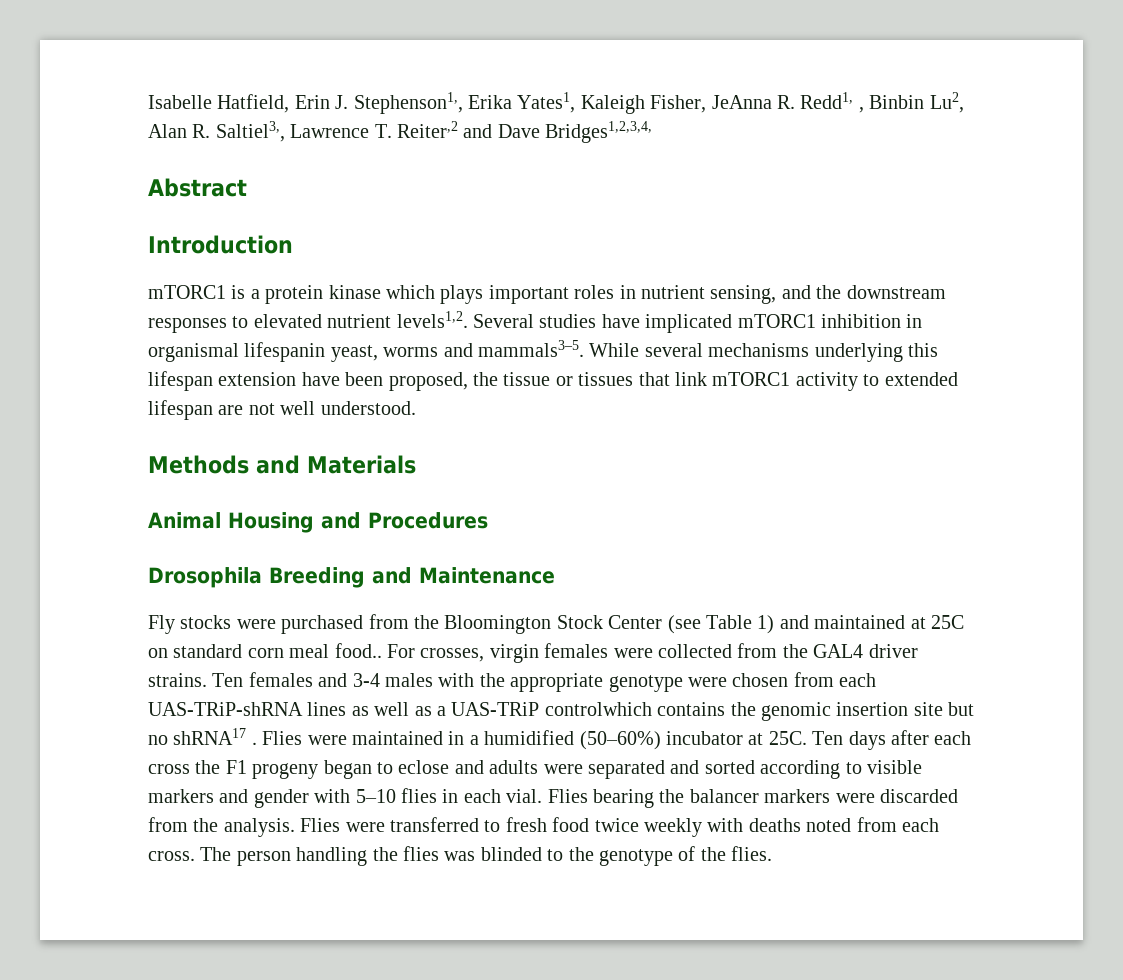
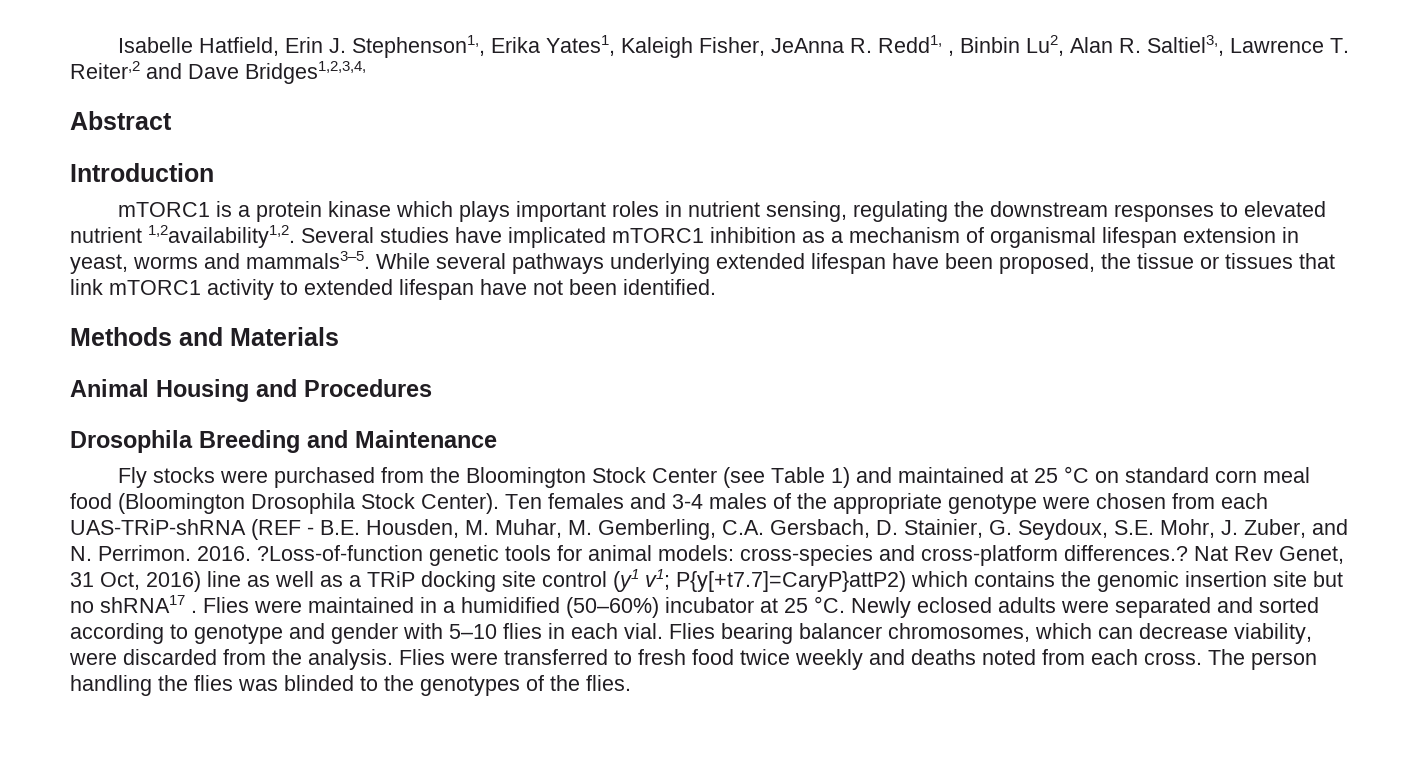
[781,285,811,299] and -> [852,201,948,222] regulating
[396,311,468,328] levels1,2. -> [148,225,295,248] 1,2availability1,2.
[906,314,923,328] [148,342,326,362] in organismal lifespanin -> [802,227,1299,248] as a mechanism of organismal lifespan extension in
[708,343,938,362] [148,371,297,391] mechanisms underlying this lifespan extension -> [512,253,886,274] pathways underlying extended lifespan
[218,401,416,415] are not well understood. -> [480,279,716,295] have not been identified.
[930,615,964,629] 25C -> [1033,466,1089,483] 25 °C
[334,643,918,663] [148,673,207,687] food.. For crosses, virgin females were collected from the GAL4 driver strains. -> [70,493,499,514] food (Bloomington Drosophila Stock Center).
[438,673,475,687] with -> [773,493,791,509] of
[307,702,652,716] lines as well as a UAS-TRiP controlwhich -> [251,519,1348,540] [70,545,1344,566] [70,569,968,592] (REF - B.E. Housden, M. Muhar, M. Gemberling, C.A. Gersbach, D. Stainier, G. Seydoux, S.E. Mohr, J. Zuber, and N. Perrimon. 2016. ?Loss-of-function genetic tools for animal models: cross-species and cross-platform differences.? Nat Rev Genet, 31 Oct, 2016) line as well as a TRiP docking site control (y1 v1; P{y[+t7.7]=CaryP}attP2) which
[768,730,972,750] [148,760,484,779] 25C. Ten days after each cross the F1 progeny began to eclose and -> [784,596,992,618] 25 °C. Newly eclosed
[866,760,922,774] [148,789,214,803] visible markers -> [194,624,283,644] genotype
[659,789,831,803] the balancer markers -> [799,623,1312,644] balancer chromosomes, which can decrease viability,
[707,818,744,832] with -> [869,649,905,665] and
[598,849,673,866] genotype -> [420,676,520,696] genotypes

